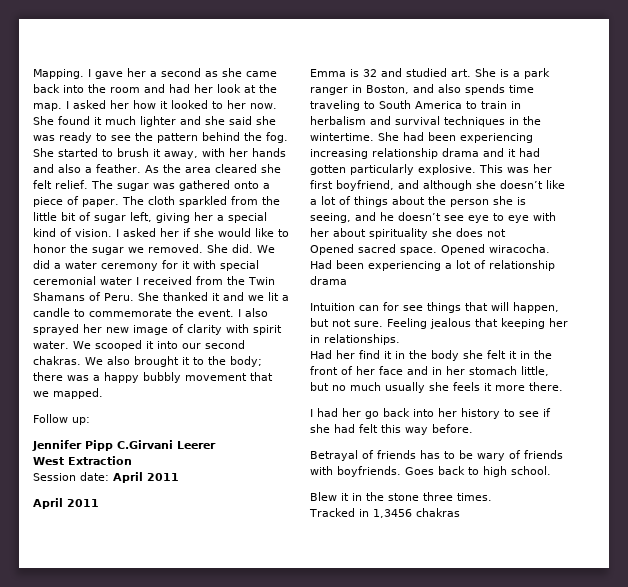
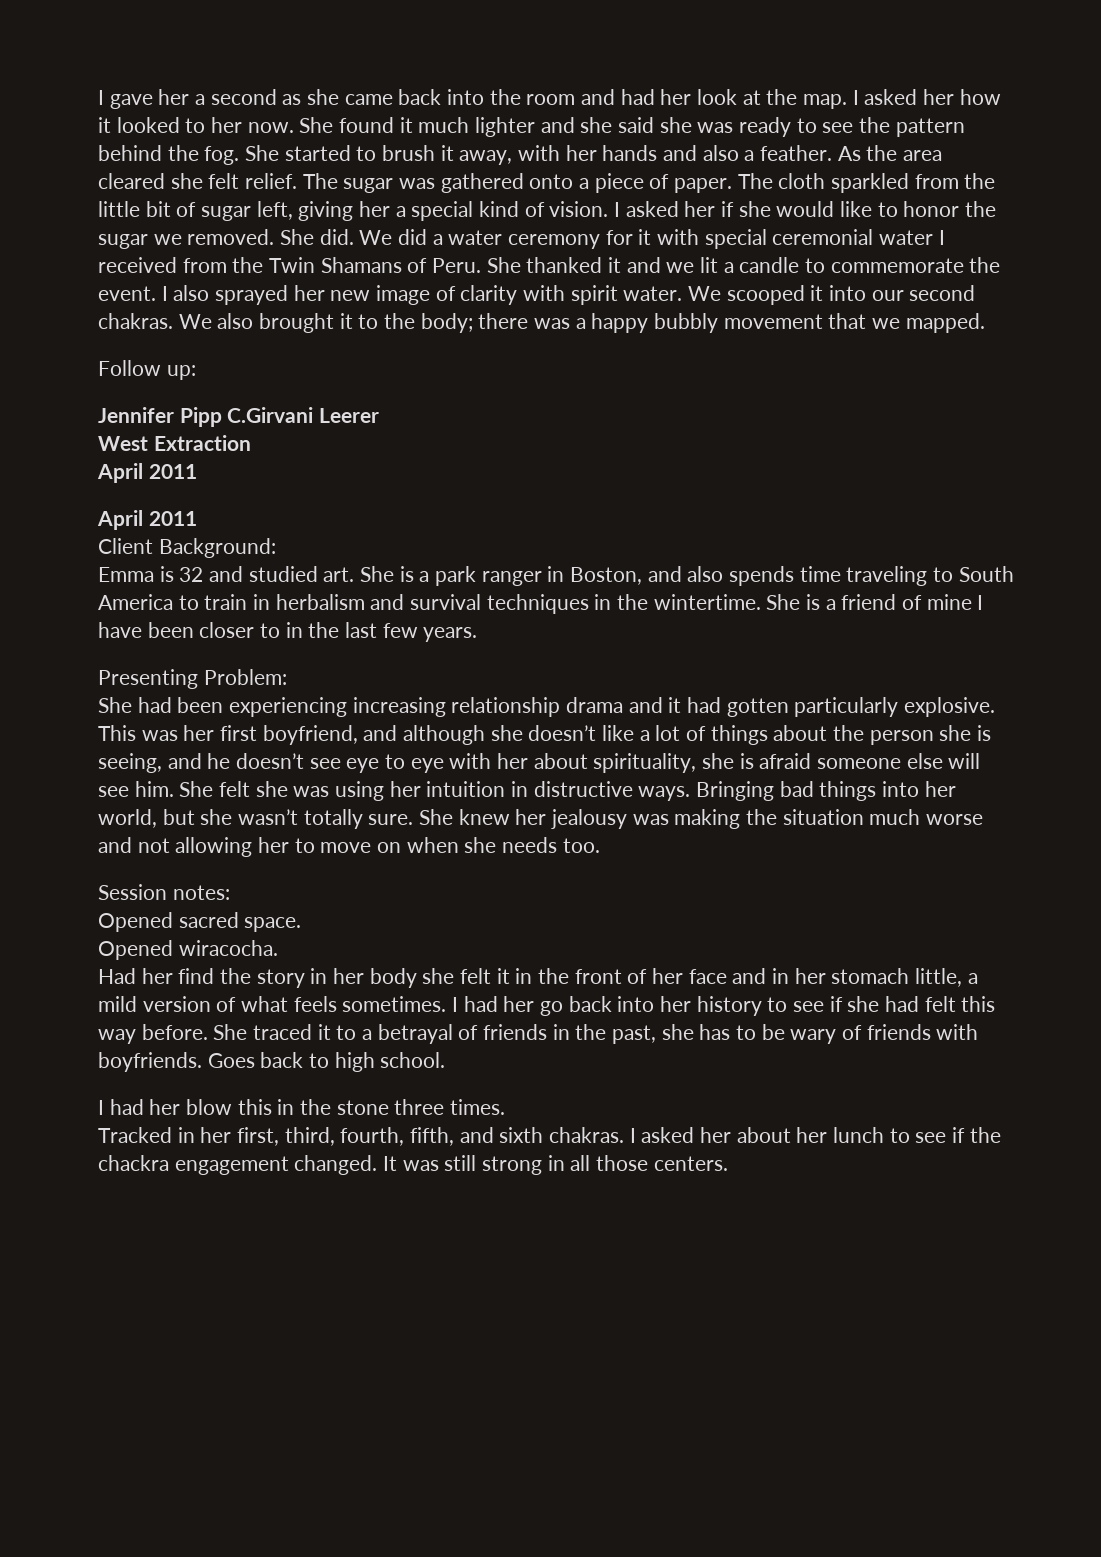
[33,69,84,79] Mapping. -> (98, 97) none
[33,472,109,481] Session date: -> (251, 443) none
(99, 503) none -> [98,538,276,558] // Client Background:
(399, 136) none -> [806,594,984,610] [98,622,478,642] [98,669,287,689] [98,697,132,713] is a friend of mine I have been closer to in the last few years. // Presenting Problem: // She
[369,228,506,239] spirituality she does not -> [593,753,981,773] [98,781,956,801] [98,809,984,829] [98,837,600,857] [98,884,230,900] spirituality, she is afraid someone else will see him. She felt she was using her intuition in distructive ways. Bringing bad things into her world, but she wasn’t totally sure. She knew her jealousy was making the situation much worse and not allowing her to move on when she needs too. // Session notes:
(437, 251) none -> (302, 924) //
[310,260,555,271] [310,276,347,285] [310,302,559,313] [310,318,568,329] [310,334,400,345] Had been experiencing a lot of relationship drama // Intuition can for see things that will happen, but not sure. Feeling jealous that keeping her in relationships. -> (278, 948) none
[384,350,427,359] it in the -> [220,968,365,988] the story in her
[310,382,563,393] but no much usually she feels it more there. // -> [967,973,978,984] [98,996,447,1012] a mild version of what feels sometimes.
[310,450,416,461] // Betrayal of friends -> [213,1024,694,1044] She traced it to a betrayal of friends in the past, she
[310,492,349,501] Blew it -> [98,1099,272,1115] I had her blow this
[372,508,460,518] 1,3456 chakras -> [200,1127,1001,1146] [98,1155,728,1175] her first, third, fourth, fifth, and sixth chakras. I asked her about her lunch to see if the chackra engagement changed. It was still strong in all those centers.

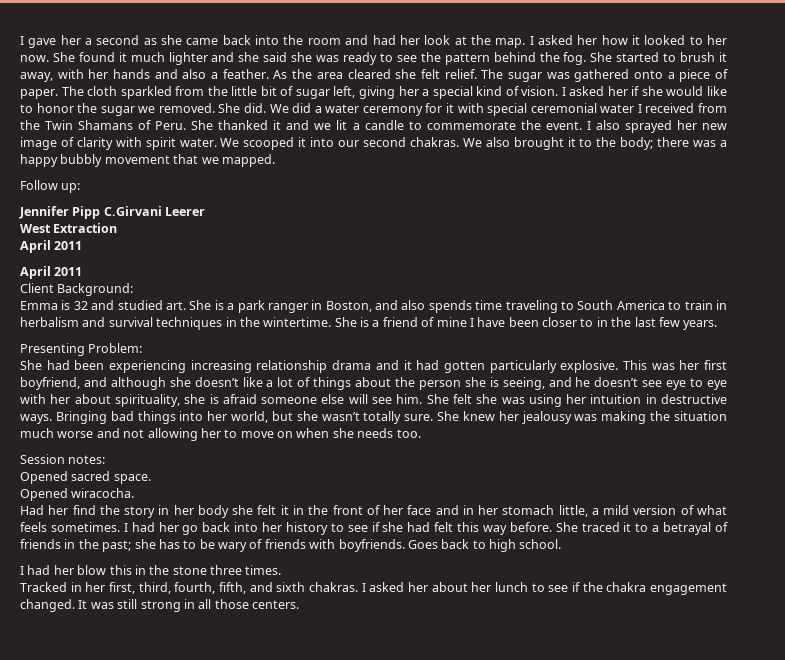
[533,781,633,797] distructive -> [661,394,727,404] destructive
[612,1025,657,1044] past, -> [102,540,132,552] past;
[98,1155,169,1171] chackra -> [606,582,647,592] chakra

